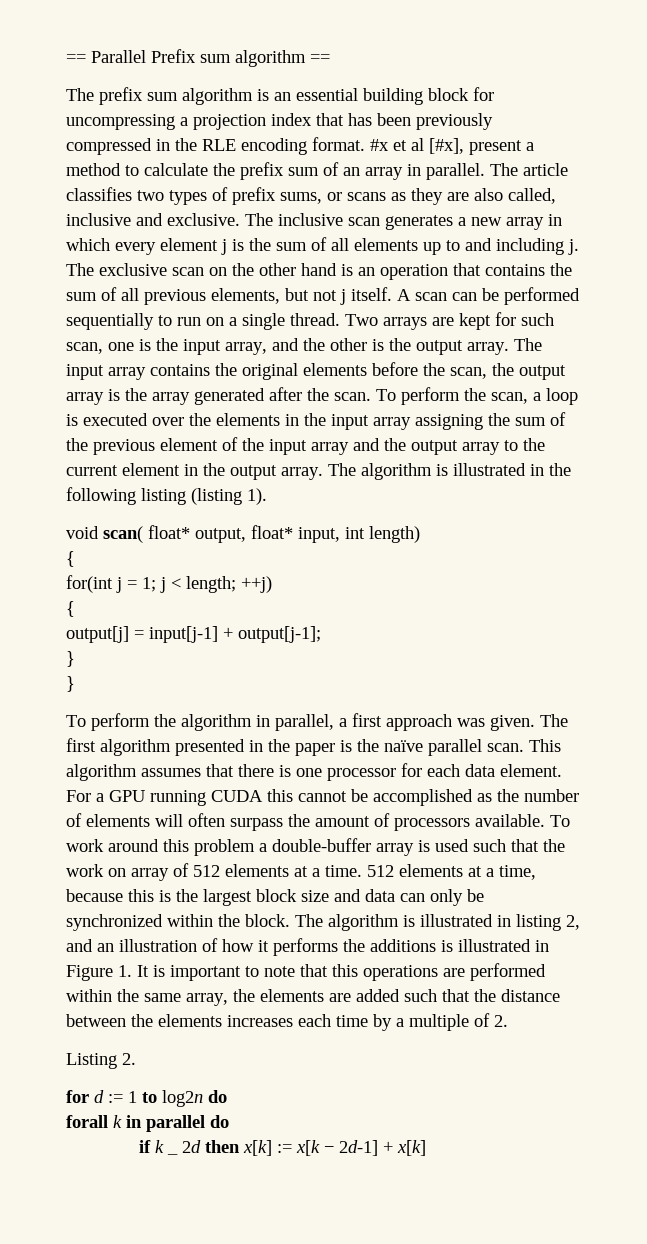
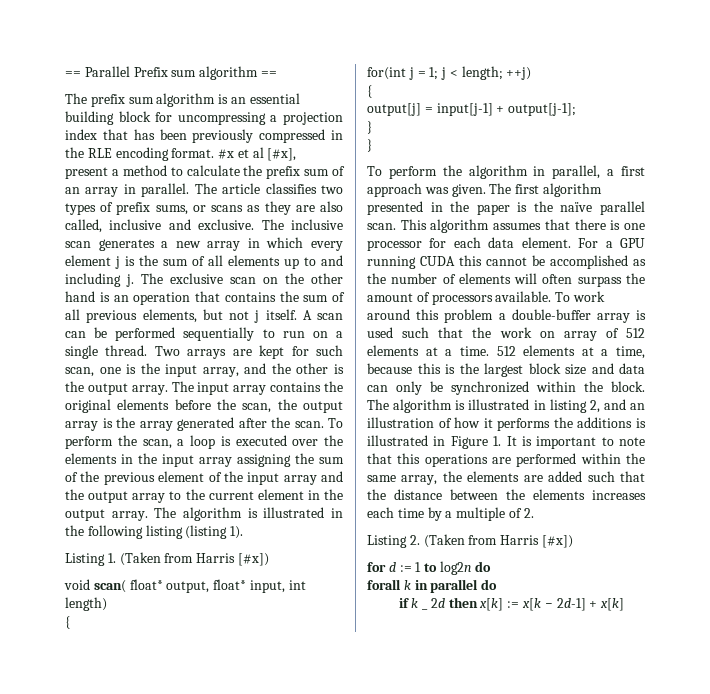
(267, 496) none -> [65,552,269,566] // Listing 1. (Taken from Harris [#x])
(136, 1059) none -> [423,534,573,548] (Taken from Harris [#x])

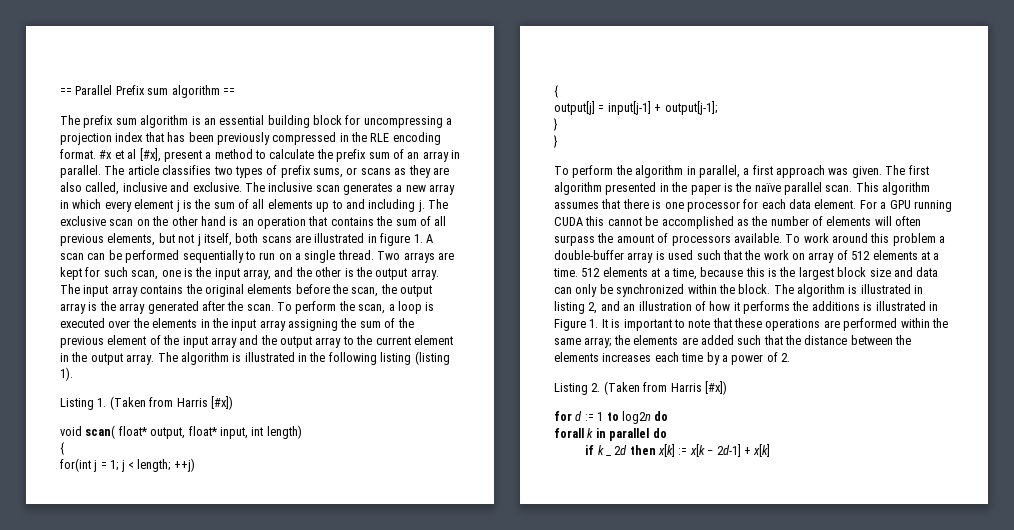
[265,309,297,320] itself. -> [203,233,423,246] itself, both scans are illustrated in figure 1.
[397,453,421,464] this -> [734,318,762,328] these
[401,475,438,485] array, -> [584,337,612,348] array;
[456,507,506,521] multiple -> [731,354,764,365] power

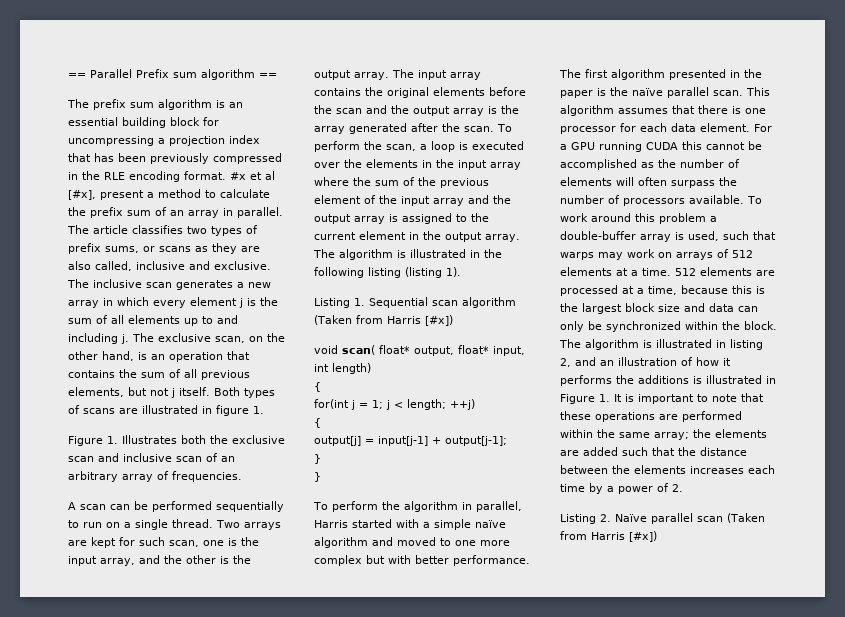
[109,219,134,226] scan -> [215,336,245,343] scan,
[200,216,226,226] hand -> [102,351,134,361] hand,
[203,233,259,246] itself, both -> [179,387,275,398] [68,405,80,414] itself. Both types of
(423, 238) none -> [68,435,285,446] [68,453,235,462] [68,471,242,482] // Figure 1. Illustrates both the exclusive scan and inclusive scan of an arbitrary array of frequencies. //
[351,287,379,297] scan, -> [336,105,387,114] scan and
[288,319,338,331] assigning -> [314,177,349,186] where
(342, 342) none -> [389,213,452,224] is assigned
(107, 402) none -> [369,297,516,308] Sequential scan algorithm
[743,165,882,178] a first approach was given. -> [314,519,506,530] [314,537,510,548] [314,555,530,566] Harris started with a simple naïve algorithm and moved to one more complex but with better performance.
[616,234,654,243] amount -> [560,195,604,204] number
[668,250,761,260] used such that the -> [688,231,776,241] [560,252,623,260] used, such that warps may
[808,252,835,263] array -> [676,252,713,260] arrays
(648, 272) none -> [756,270,775,276] [560,285,618,296] are processed
[603,381,727,395] [554,411,669,424] [554,428,667,441] [585,445,604,455] [605,455,611,456] [614,444,771,457] (Taken from Harris [#x]) // for d := 1 to log2n do // forall k in parallel do // if k _ 2d then x[k] := x[k − 2d-1] + x[k] -> [615,513,765,524] [560,531,657,542] Naïve parallel scan (Taken from Harris [#x])

